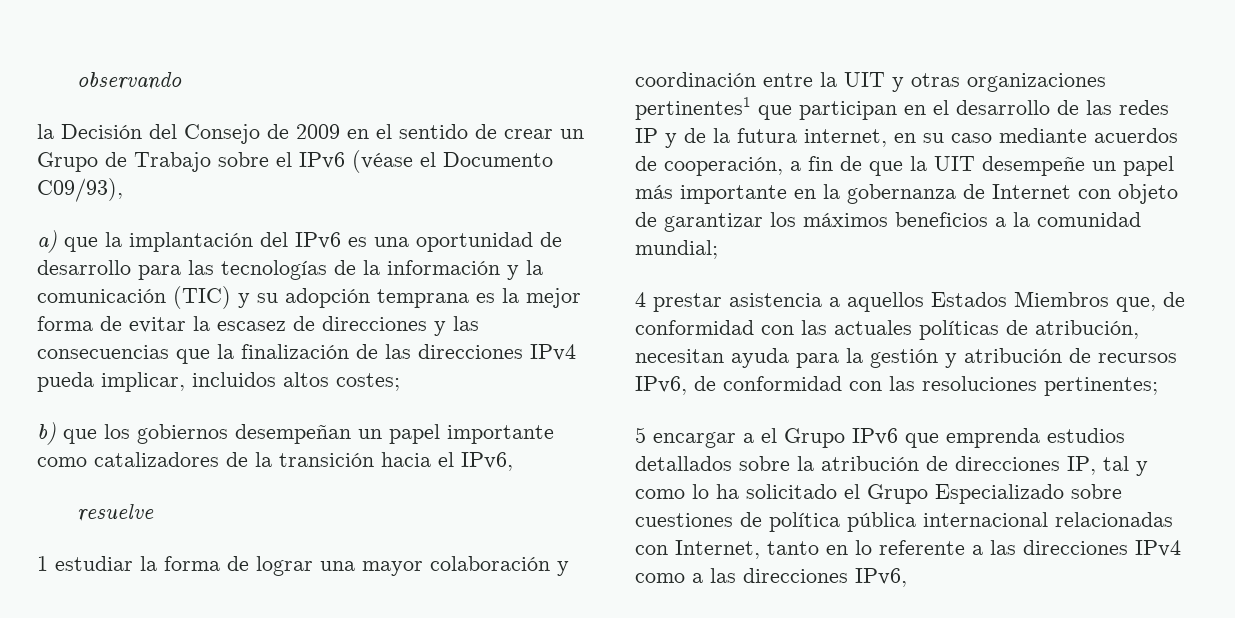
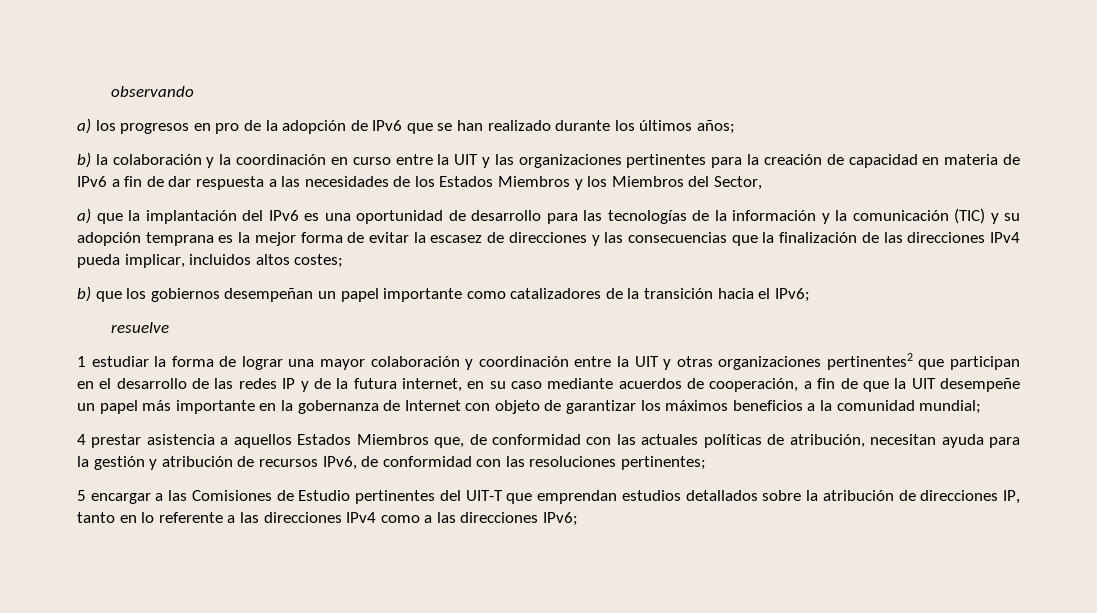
[37,124,584,144] [37,150,553,173] [37,178,123,202] la Decisión del Consejo de 2009 en el sentido de crear un Grupo de Trabajo sobre el IPv6 (véase el Documento C09/93), -> [77,118,736,134] [77,152,1021,168] [77,176,763,190] a) los progresos en pro de la adopción de IPv6 que se han realizado durante los últimos años; // b) la colaboración y la coordinación en curso entre la UIT y las organizaciones pertinentes para la creación de capacidad en materia de IPv6 a fin de dar respuesta a las necesidades de los Estados Miembros y los Miembros del Sector,
[461,452,513,471] IPv6, -> [774,288,810,302] IPv6;
[635,97,751,120] pertinentes1 -> [826,353,913,370] pertinentes2
[761,428,1040,448] el Grupo IPv6 que emprenda -> [168,490,618,504] las Comisiones de Estudio pertinentes del UIT-T que emprendan
[1103,456,1148,476] [635,484,1122,504] [635,512,1173,532] [635,540,760,559] tal y como lo ha solicitado el Grupo Especializado sobre cuestiones de política pública internacional relacionadas con Internet, -> (1020, 497) none
[855,568,907,587] IPv6, -> [543,512,579,526] IPv6;

